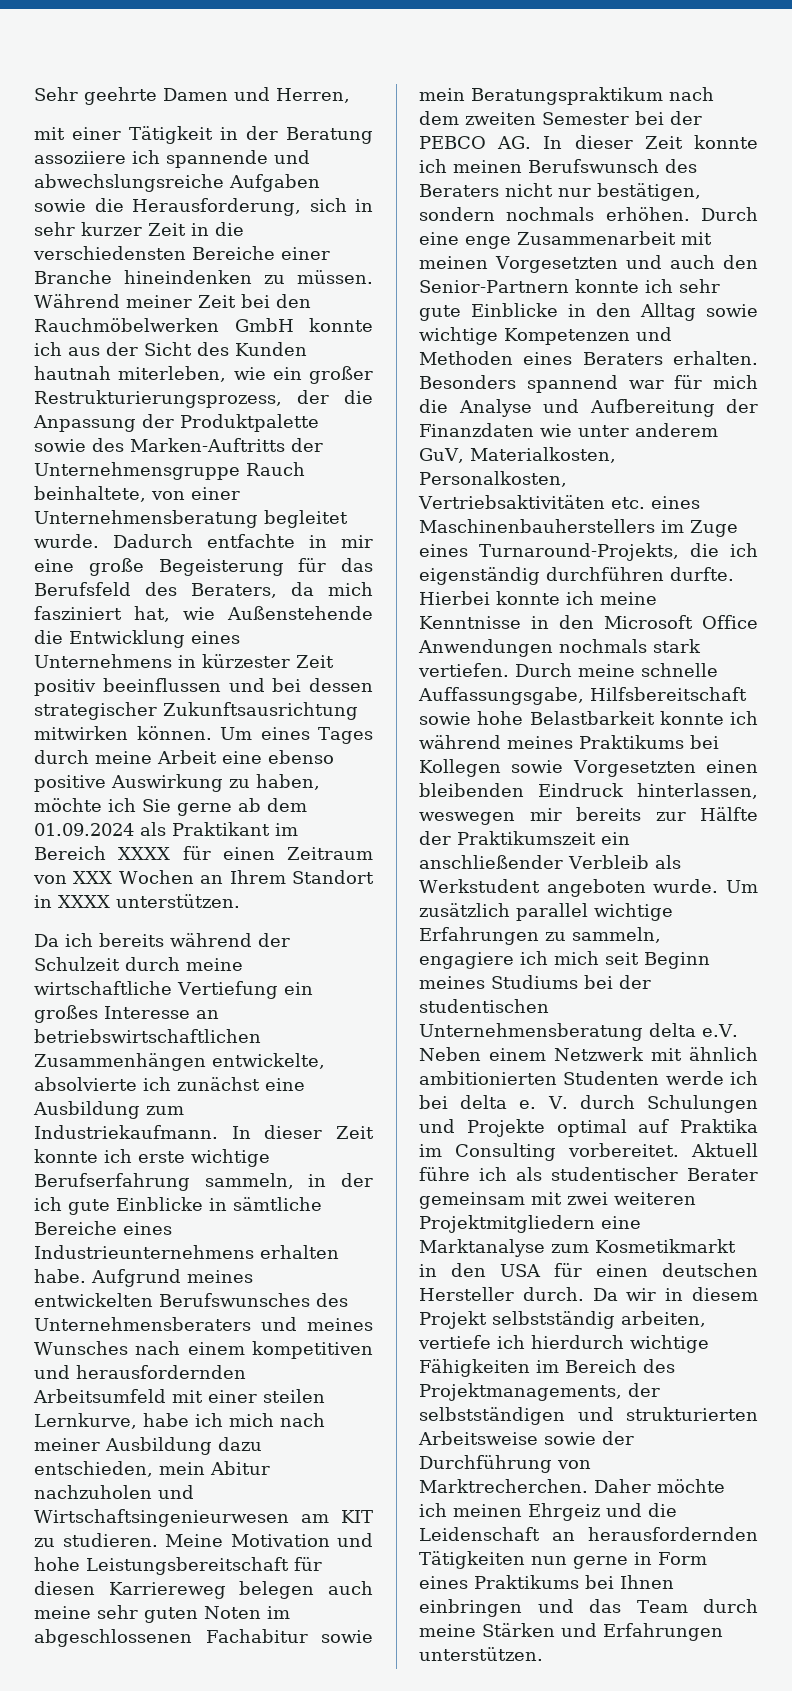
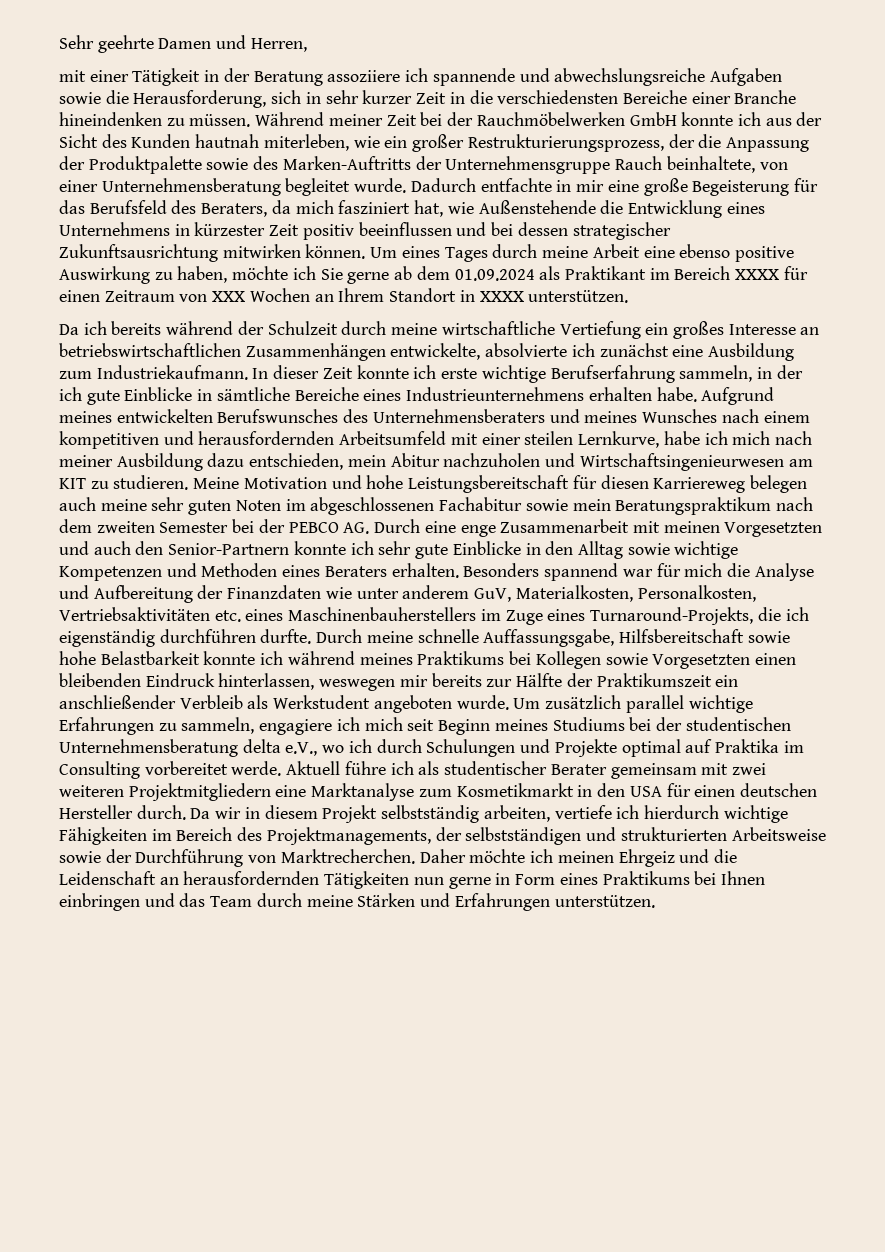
[275,294,311,308] den -> [447,112,474,126] der
[543,135,758,149] [419,159,697,173] [419,183,701,201] [419,207,690,221] In dieser Zeit konnte ich meinen Berufswunsch des Beraters nicht nur bestätigen, sondern nochmals erhöhen. -> (370, 528) none
[419,591,657,605] [419,615,758,629] [418,639,701,657] [418,663,509,677] Hierbei konnte ich meine Kenntnisse in den Microsoft Office Anwendungen nochmals stark vertiefen. -> (312, 636) none
[702,1024,738,1037] [419,1047,758,1061] [419,1071,758,1085] [419,1095,568,1109] e.V. Neben einem Netzwerk mit ähnlich ambitionierten Studenten werde ich bei delta e. V. -> [285,739,372,756] e.V., wo ich
[568,1143,679,1157] vorbereitet. -> [144,761,282,776] vorbereitet werde.

